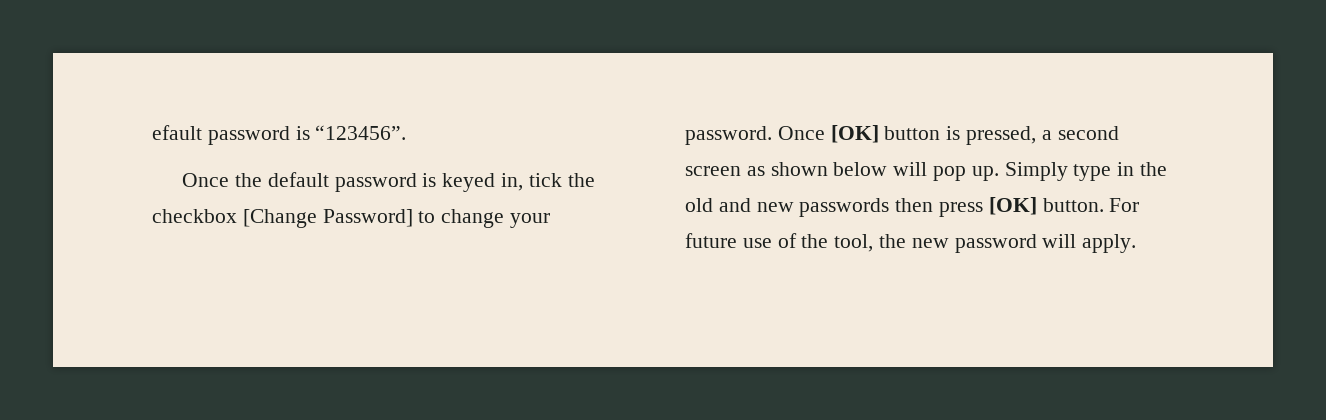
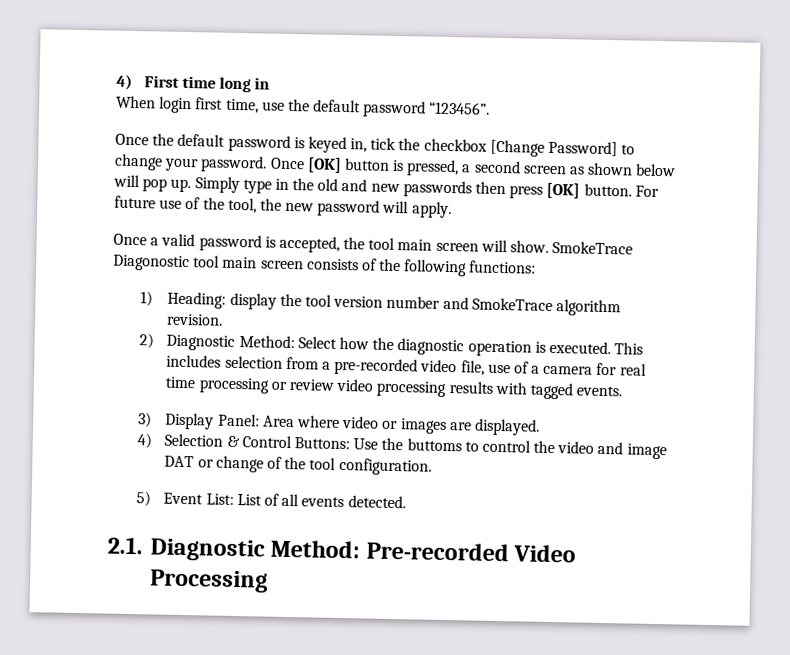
[152,125,310,145] efault password is -> [116,74,271,93] [116,95,427,118] 4) First time long in // When login first time, use the default password
(1137, 243) none -> [113,233,634,255] [113,254,537,277] [139,291,621,317] [167,313,224,326] [138,333,644,357] [166,354,647,376] [165,376,623,400] [137,412,540,436] [136,433,667,460] [164,455,432,476] [135,491,406,509] [107,536,577,563] [148,569,268,593] // Once a valid password is accepted, the tool main screen will show. SmokeTrace Diagonostic tool main screen consists of the following functions: // 1) Heading: display the tool version number and SmokeTrace algorithm revision. // 2) Diagnostic Method: Select how the diagnostic operation is executed. This includes selection from a pre-recorded video file, use of a camera for real time processing or review video processing results with tagged events. // 3) Display Panel: Area where video or images are displayed. // 4) Selection & Control Buttons: Use the buttoms to control the video and image DAT or change of the tool configuration. // 5) Event List: List of all events detected. // 2.1. Diagnostic Method: Pre-recorded Video Processing

